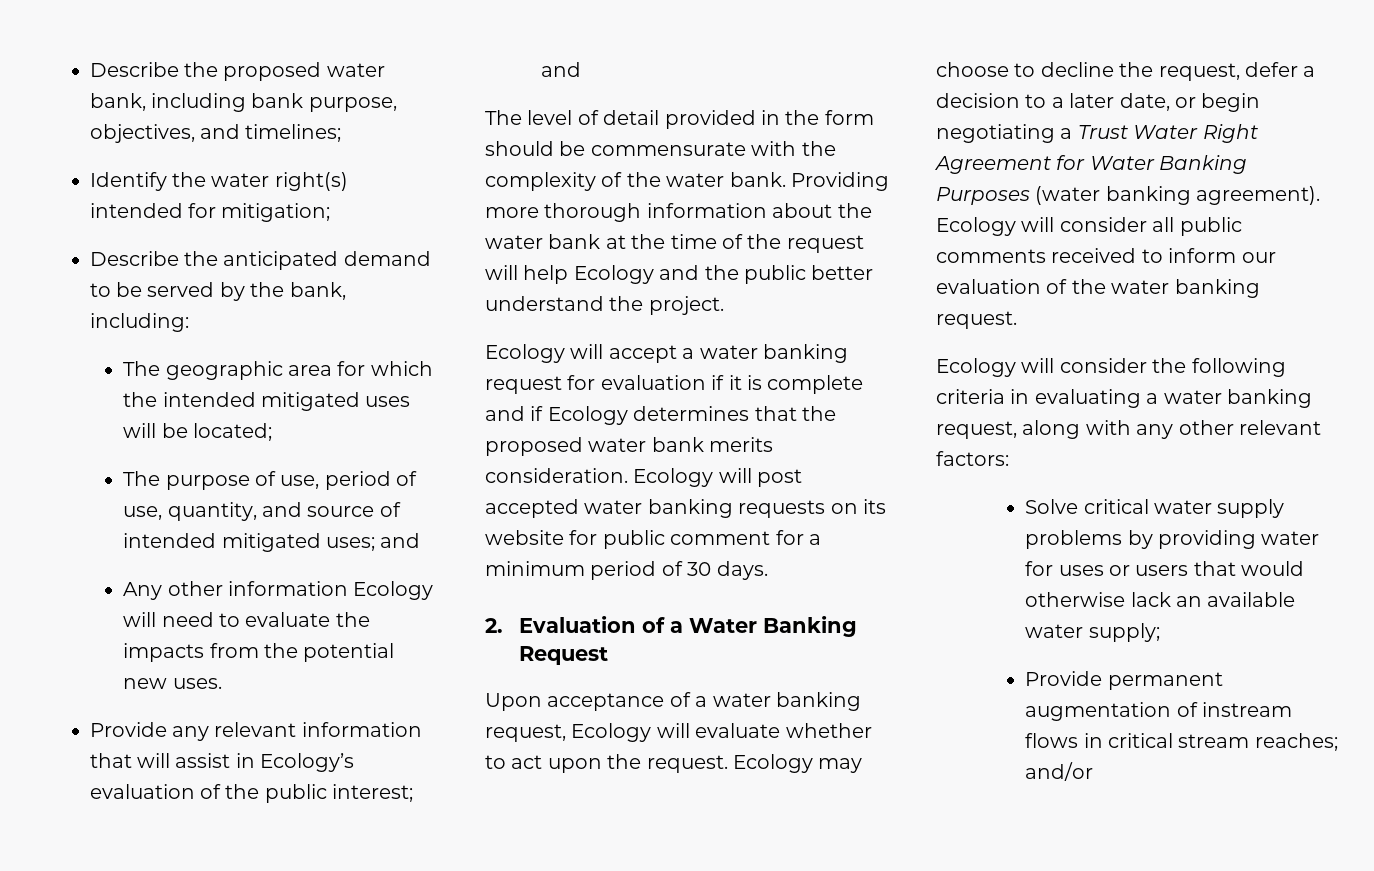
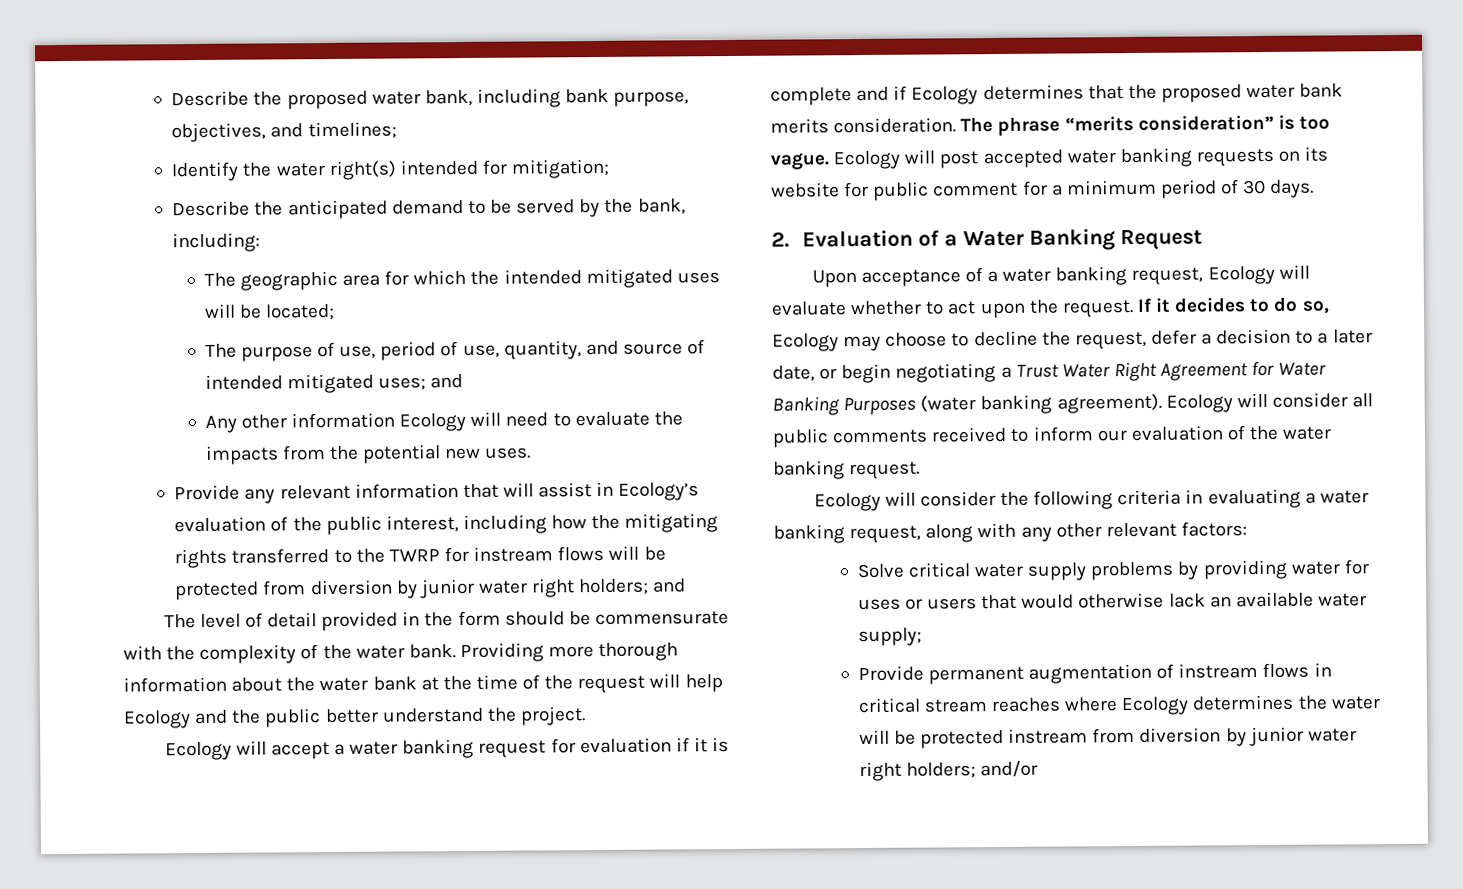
[332,784,414,802] interest; -> [385,513,719,535] [174,545,666,569] [175,578,650,601] interest, including how the mitigating rights transferred to the TWRP for instream flows will be protected from diversion by junior water right holders;
(628, 475) none -> [960,114,1330,136] [770,152,829,170] The phrase “merits consideration” is too vague.
(728, 764) none -> [1136,296,1330,314] If it decides to do so,
[1254,733,1338,751] reaches; -> [991,694,1381,716] [858,726,1357,749] [858,761,976,782] reaches where Ecology determines the water will be protected instream from diversion by junior water right holders;

